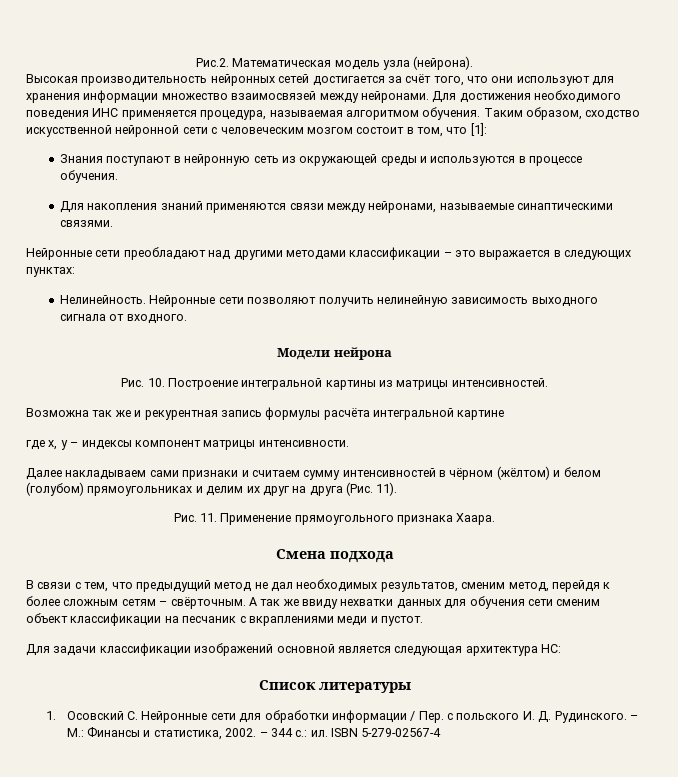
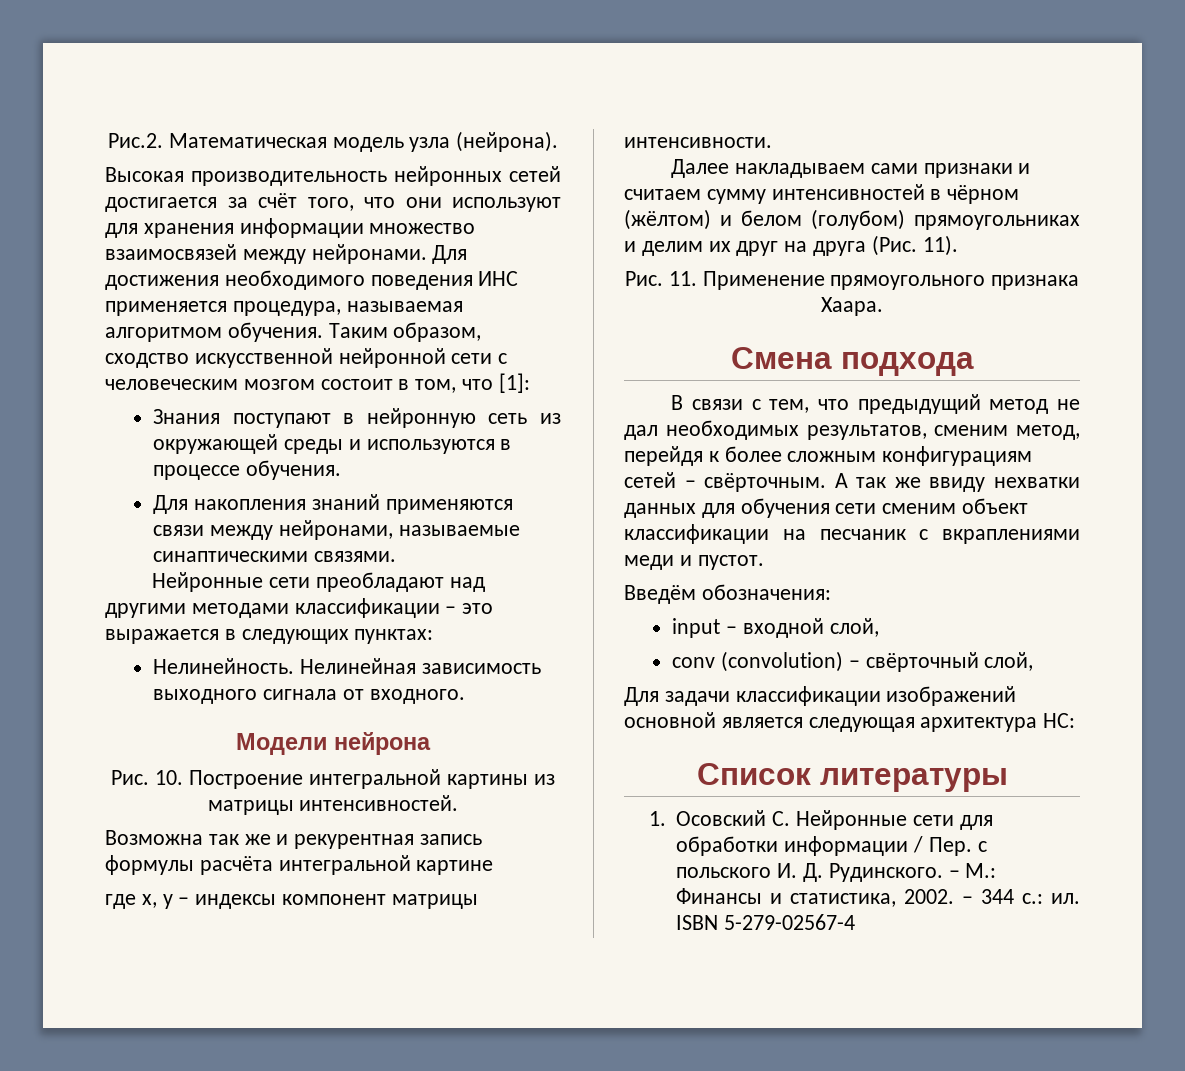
[149,295,448,307] Нейронные сети позволяют получить нелинейную -> [299,658,416,674] Нелинейная
[121,599,156,606] сетям -> [882,446,1033,466] [624,472,676,488] конфигурациям сетей
(423, 621) none -> [624,584,831,604] [672,618,879,638] [672,651,1034,672] // Введём обозначения: // input – входной слой, // conv (convolution) – свёрточный слой,

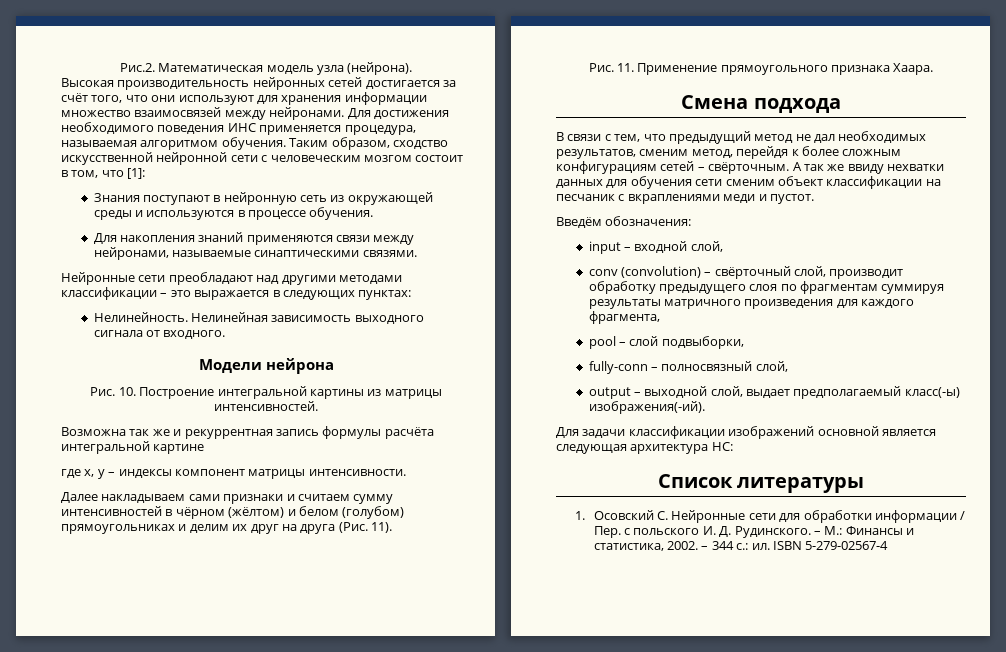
[294,834,415,849] рекурентная -> [184,429,273,439] рекуррентная
(1034, 661) none -> [829,269,904,279] [588,281,945,294] [588,299,915,309] [588,311,660,324] [588,336,744,349] [588,361,788,374] [588,386,960,399] [588,401,705,414] производит обработку предыдущего слоя по фрагментам суммируя результаты матричного произведения для каждого фрагмента, // pool – слой подвыборки, // fully-conn – полносвязный слой, // output – выходной слой, выдает предполагаемый класс(-ы) изображения(-ий).

